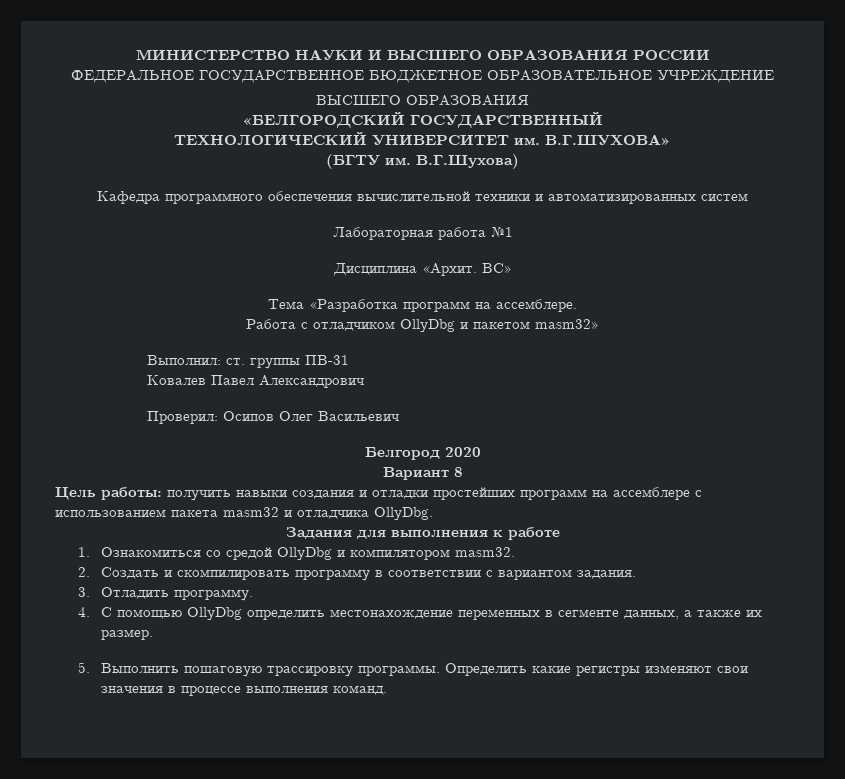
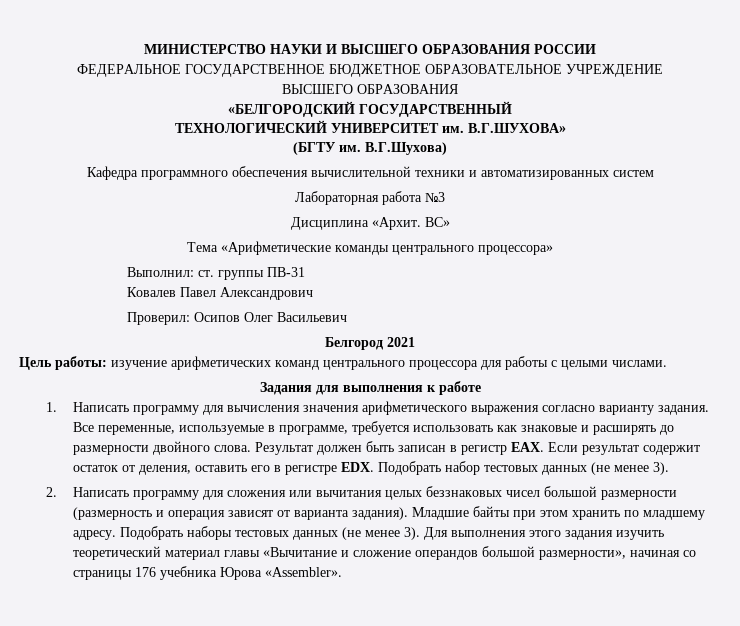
[490,227,513,237] №1 -> [425,192,445,202] №3
[309,299,577,312] [246,319,599,332] «Разработка программ на ассемблере. // Работа с отладчиком OllyDbg и пакетом masm32» -> [221,241,553,255] «Арифметические команды центрального процессора»
[444,447,481,457] [382,467,463,480] 2020 // Вариант 8 -> [387,337,415,347] 2021
[167,487,702,501] [55,507,433,520] получить навыки создания и отладки простейших программ на ассемблере с использованием пакета masm32 и отладчика OllyDbg. -> [111,356,667,370] изучение арифметических команд центрального процессора для работы с целыми числами.
[101,547,516,560] [78,567,637,581] [78,587,254,601] [78,607,763,620] [101,629,154,640] [78,662,749,677] [101,685,388,696] Ознакомиться со средой OllyDbg и компилятором masm32. // 2. Создать и скомпилировать программу в соответствии с вариантом задания. // 3. Отладить программу. // 4. С помощью OllyDbg определить местонахождение переменных в сегменте данных, а также их размер. // 5. Выполнить пошаговую трассировку программы. Определить какие регистры изменяют свои значения в процессе выполнения команд. -> [72,401,709,415] [72,421,674,435] [72,441,700,455] [72,461,669,475] [45,486,677,500] [72,506,705,520] [72,526,664,540] [72,546,696,560] [72,566,342,580] Написать программу для вычисления значения арифметического выражения согласно варианту задания. Все переменные, используемые в программе, требуется использовать как знаковые и расширять до размерности двойного слова. Результат должен быть записан в регистр EAX. Если результат содержит остаток от деления, оставить его в регистре EDX. Подобрать набор тестовых данных (не менее 3). // 2. Написать программу для сложения или вычитания целых беззнаковых чисел большой размерности (размерность и операция зависят от варианта задания). Младшие байты при этом хранить по младшему адресу. Подобрать наборы тестовых данных (не менее 3). Для выполнения этого задания изучить теоретический материал главы «Вычитание и сложение операндов большой размерности», начиная со страницы 176 учебника Юрова «Assembler».

